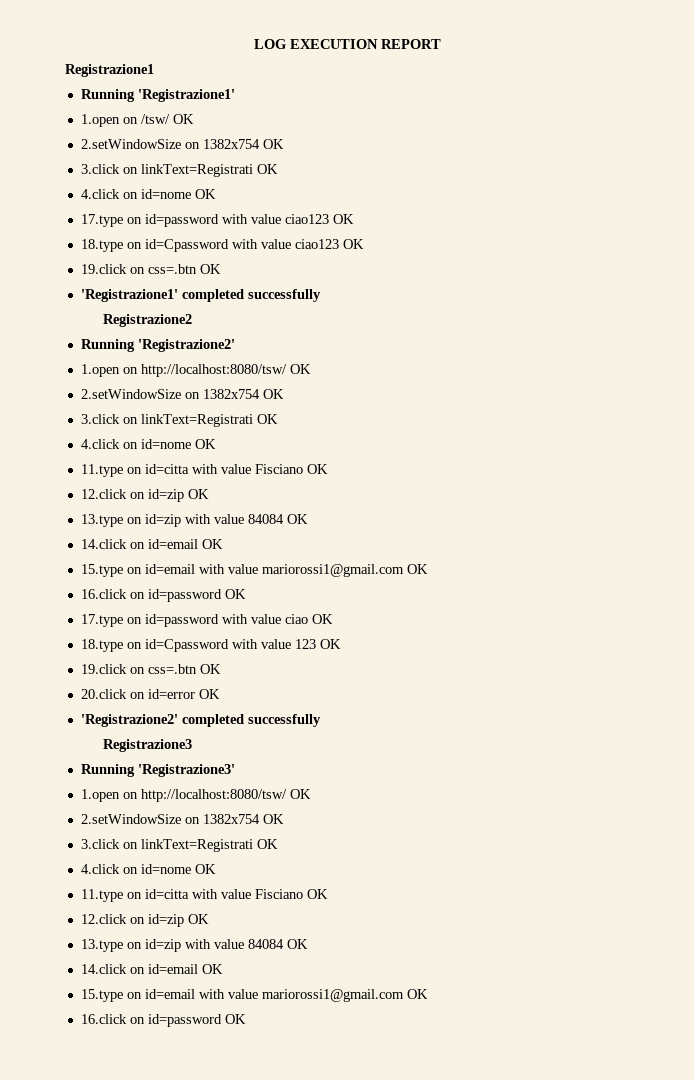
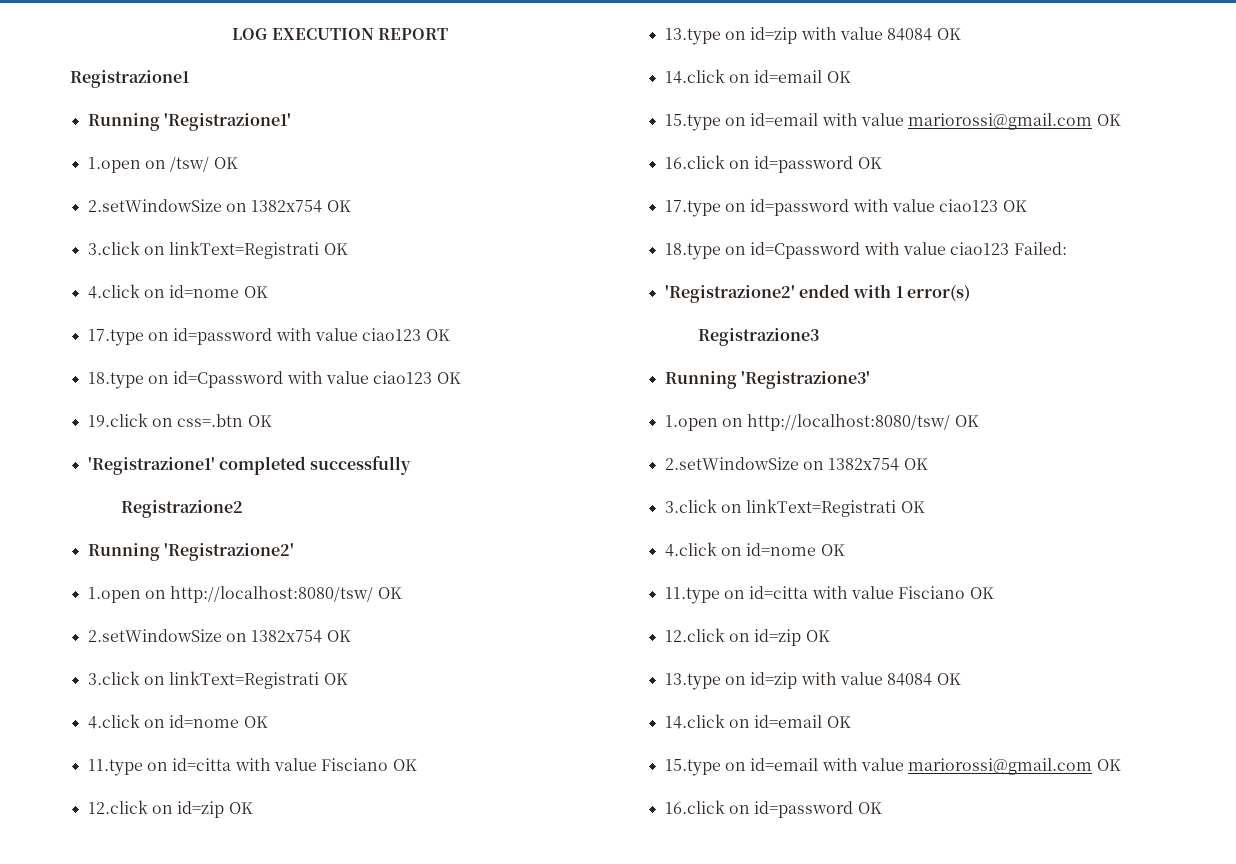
[261,564,404,577] mariorossi1@gmail.com -> [908,113,1093,130] mariorossi@gmail.com
[284,614,333,624] [80,639,341,652] [80,664,221,674] [80,689,220,699] [80,714,321,727] ciao OK // 18.type on id=Cpassword with value 123 OK // 19.click on css=.btn OK // 20.click on id=error OK // 'Registrazione2' completed successfully -> [939,199,1027,212] [664,242,1067,260] [664,284,970,303] ciao123 OK // 18.type on id=Cpassword with value ciao123 Failed: // 'Registrazione2' ended with 1 error(s)
[261,989,404,1002] mariorossi1@gmail.com -> [908,758,1093,775] mariorossi@gmail.com

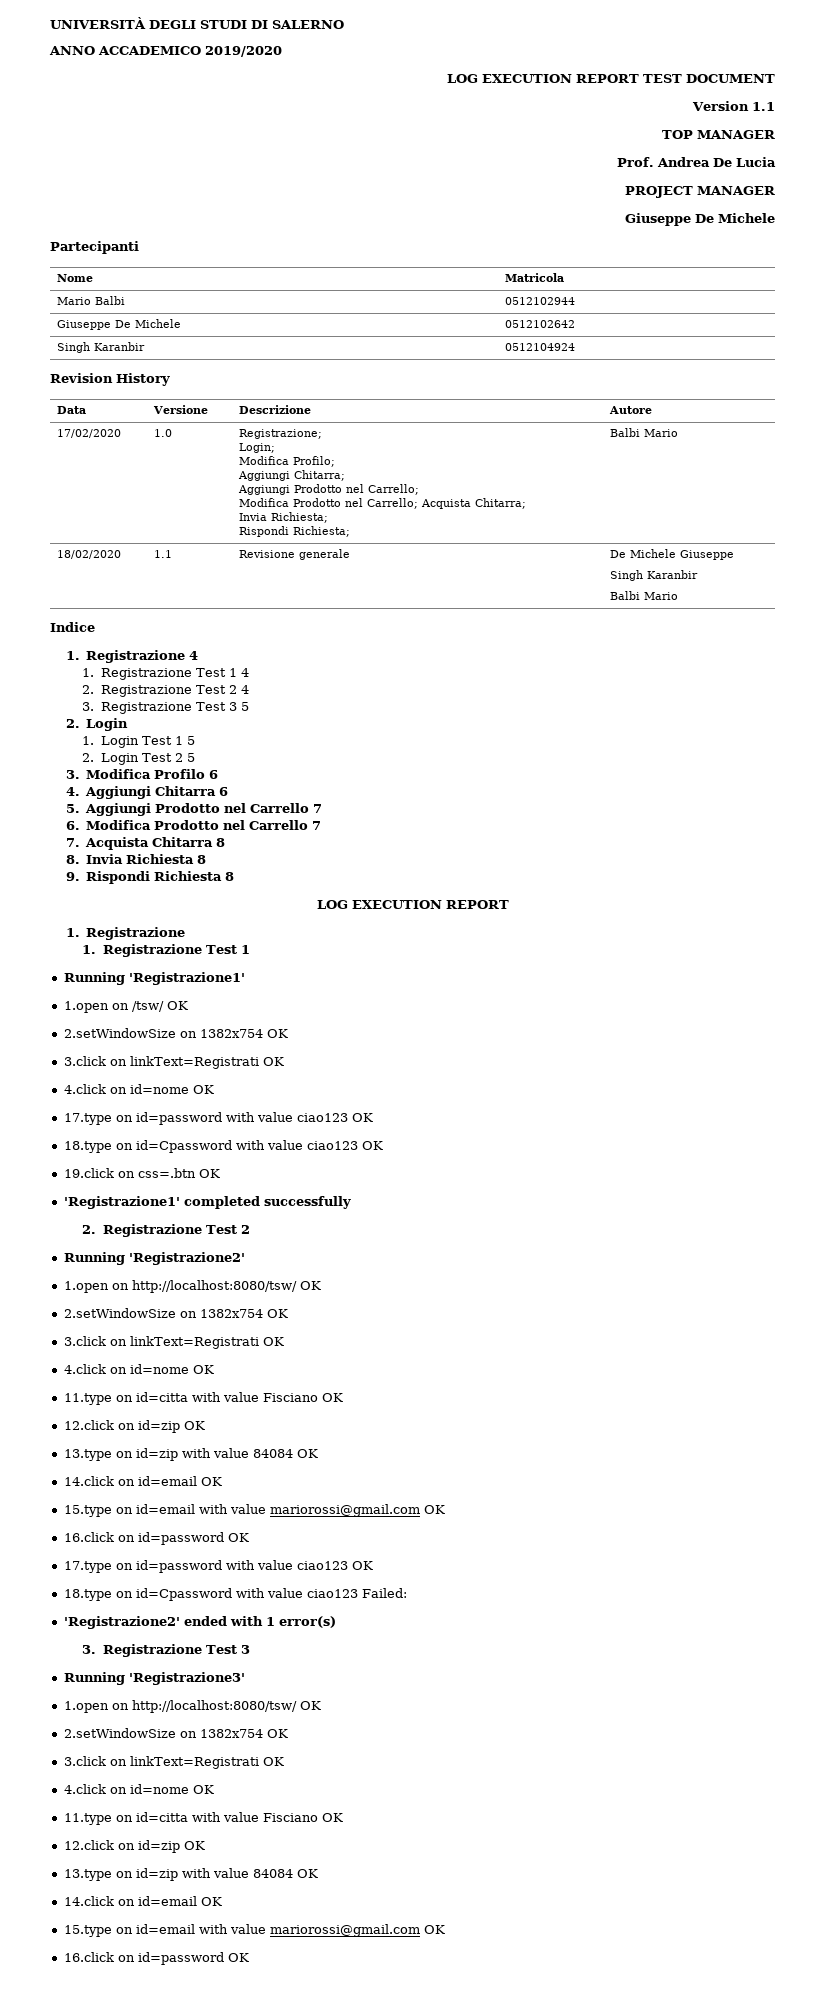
[232,28,448,40] [70,70,189,88] LOG EXECUTION REPORT // Registrazione1 -> [50,17,344,29] [49,46,282,57] [447,74,775,83] [692,101,775,111] [662,130,775,139] [617,157,776,167] [625,186,775,198] [625,213,775,226] [50,241,139,254] [56,274,93,282] [504,273,564,282] [56,296,125,305] [504,297,575,305] [56,319,181,330] [504,320,575,328] [56,342,145,353] [504,343,575,351] [50,373,170,386] [56,406,86,414] [152,405,208,414] [238,405,311,414] [608,406,652,414] [56,429,121,438] [153,429,172,437] [238,429,322,439] [238,443,275,453] [238,456,335,467] [237,470,345,481] [237,484,419,495] [238,498,526,509] [238,512,328,523] [238,526,350,537] [609,428,678,437] [56,550,121,559] [153,550,172,558] [238,549,350,560] [609,549,734,560] [609,570,698,581] [609,591,678,600] [50,622,95,632] [66,650,199,663] [82,668,249,680] [82,685,249,697] [82,702,249,714] [66,718,129,731] [82,736,195,748] [82,753,195,765] [66,769,219,779] [66,786,229,799] [66,803,323,816] [66,820,322,830] [66,837,226,850] [66,854,207,864] [66,871,235,884] [316,900,509,909] [66,927,186,940] [82,944,250,957] UNIVERSITÀ DEGLI STUDI DI SALERNO // ANNO ACCADEMICO 2019/2020 // LOG EXECUTION REPORT TEST DOCUMENT // Version 1.1 // TOP MANAGER // Prof. Andrea De Lucia // PROJECT MANAGER // Giuseppe De Michele // Partecipanti // Nome | Matricola // Mario Balbi | 0512102944 // Giuseppe De Michele | 0512102642 // Singh Karanbir | 0512104924 // Revision History // Data | Versione | Descrizione | Autore // 17/02/2020 | 1.0 | Registrazione; // Login; // Modifica Profilo; // Aggiungi Chitarra; // Aggiungi Prodotto nel Carrello; // Modifica Prodotto nel Carrello; Acquista Chitarra; // Invia Richiesta; // Rispondi Richiesta; | Balbi Mario // 18/02/2020 | 1.1 | Revisione generale | De Michele Giuseppe // Singh Karanbir // Balbi Mario // Indice // 1. Registrazione 4 // 1. Registrazione Test 1 4 // 2. Registrazione Test 2 4 // 3. Registrazione Test 3 5 // 2. Login // 1. Login Test 1 5 // 2. Login Test 2 5 // 3. Modifica Profilo 6 // 4. Aggiungi Chitarra 6 // 5. Aggiungi Prodotto nel Carrello 7 // 6. Modifica Prodotto nel Carrello 7 // 7. Acquista Chitarra 8 // 8. Invia Richiesta 8 // 9. Rispondi Richiesta 8 // LOG EXECUTION REPORT // 1. Registrazione // 1. Registrazione Test 1
[120,500,243,518] Registrazione2 -> [82,1224,250,1237] 2. Registrazione Test 2
[697,328,819,346] Registrazione3 -> [82,1644,250,1657] 3. Registrazione Test 3

